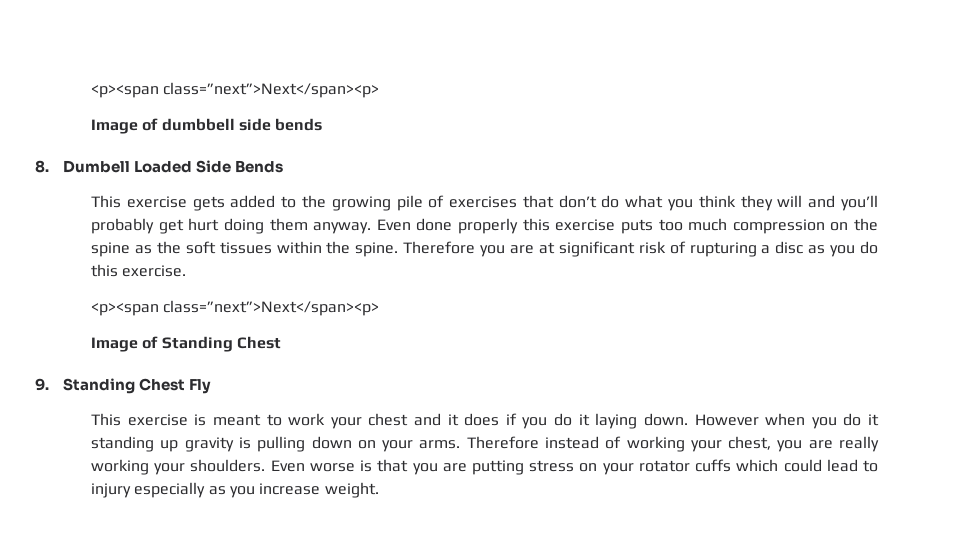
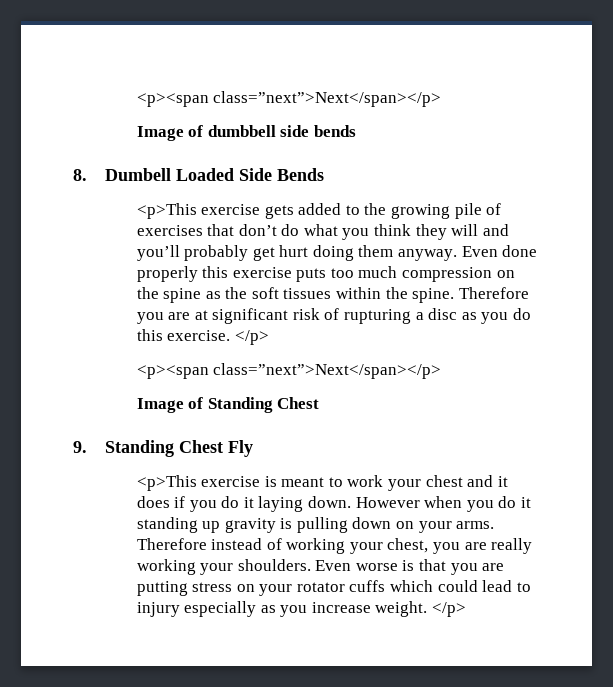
[91,82,380,98] <p><span class=”next”>Next</span><p> -> [136,91,442,107] <p><span class=”next”>Next</span></p>
[91,195,122,208] This -> [136,203,197,219] <p>This
[91,300,380,316] // <p><span class=”next”>Next</span><p> -> [234,330,269,345] [136,363,442,379] </p> // <p><span class=”next”>Next</span></p>
[91,413,122,426] This -> [136,475,197,491] <p>This
(379, 490) none -> [432,602,467,617] </p>

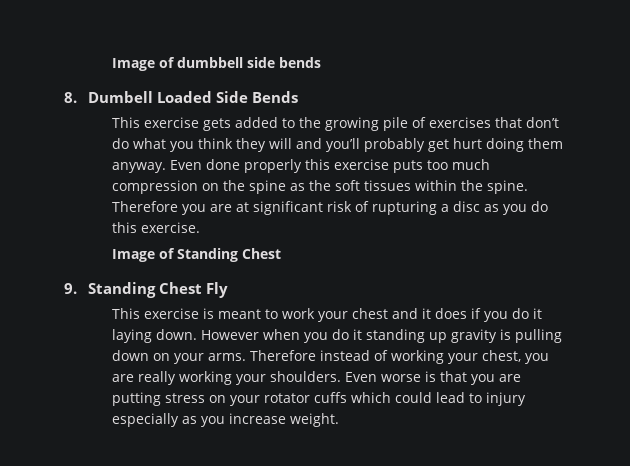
[136,91,442,107] <p><span class=”next”>Next</span></p> // -> (111, 64) none
[136,203,197,219] <p>This -> [111,117,140,128] This
[234,330,269,345] [136,363,442,379] </p> // <p><span class=”next”>Next</span></p> -> (200, 227) none
[136,475,197,491] <p>This -> [111,308,140,319] This
[432,602,467,617] </p> -> (339, 420) none

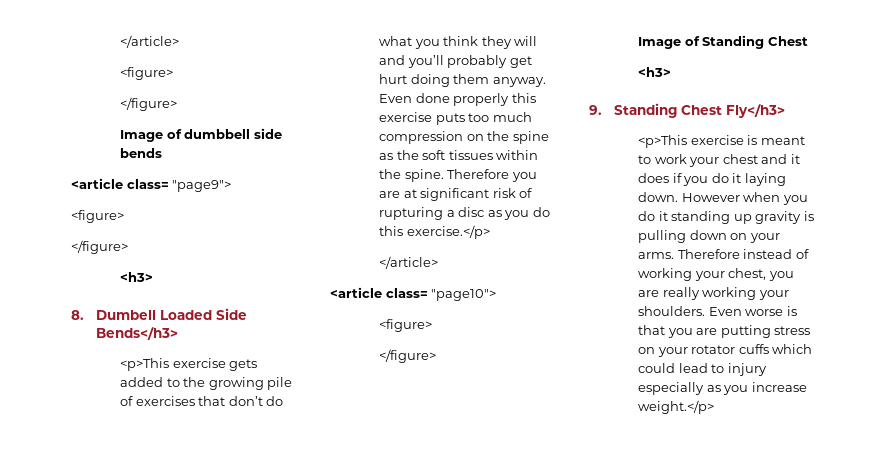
(111, 64) none -> [120,35,180,48] [120,67,174,80] [120,97,178,111] </article> // <figure> // </figure> //
(321, 62) none -> [71,178,232,192] [71,210,124,223] [71,240,128,254] [120,272,154,282] // <article class= "page9"> // <figure> // </figure> // <h3>
[251,91,298,103] [111,117,140,128] Bends // This -> [95,327,178,340] [120,358,170,371] Bends</h3> // <p>This
[140,222,200,233] exercise. -> [406,225,490,239] [379,256,439,269] [330,287,497,301] [379,319,433,332] [379,349,437,363] exercise.</p> // </article> // <article class= "page10"> // <figure> // </figure>
(281, 253) none -> [638,67,672,77] // <h3>
[205,282,228,298] [111,308,140,319] Fly // This -> [725,104,785,118] [638,135,688,148] Fly</h3> // <p>This
[289,413,339,427] weight. -> [638,400,715,414] weight.</p>

